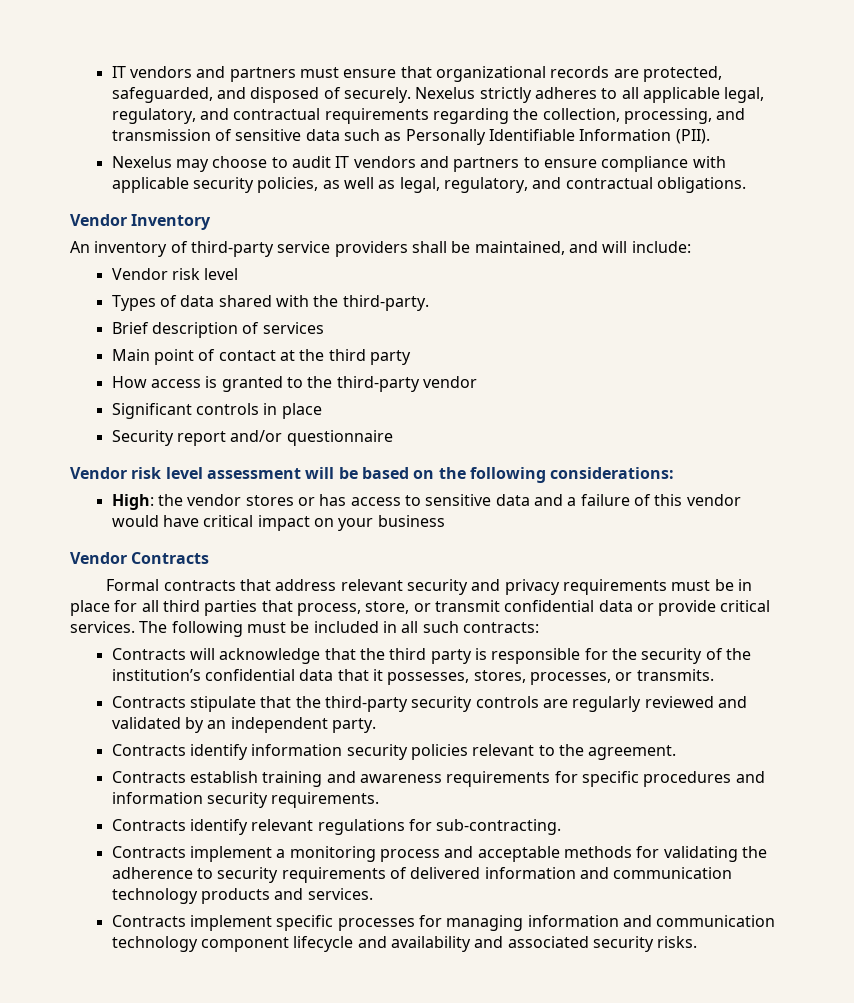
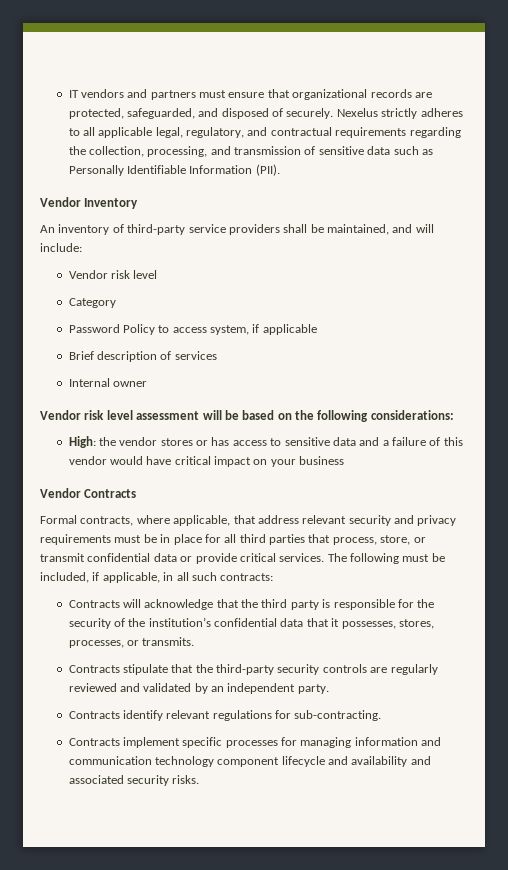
[111,156,726,172] [111,177,747,193] // Nexelus may choose to audit IT vendors and partners to ensure compliance with applicable security policies, as well as legal, regulatory, and contractual obligations. -> (280, 170) none
[111,295,429,311] [111,322,324,338] [111,349,412,365] [111,376,478,392] [111,403,322,419] [111,430,393,446] Types of data shared with the third-party. // Brief description of services // Main point of contact at the third party // How access is granted to the third-party vendor // Significant controls in place // Security report and/or questionnaire -> [68,298,116,308] [68,324,317,335] [68,351,217,362] [68,378,147,387] Category // Password Policy to access system, if applicable // Brief description of services // Internal owner
[163,580,236,591] contracts -> [80,515,231,526] contracts, where applicable,
[313,621,379,633] included -> [40,572,160,583] included, if applicable,
[111,744,677,760] [111,771,765,787] [111,792,380,808] // Contracts identify information security policies relevant to the agreement. // Contracts establish training and awareness requirements for specific procedures and information security requirements. -> (329, 689) none
[111,846,768,862] [111,867,733,883] [111,888,373,904] // Contracts implement a monitoring process and acceptable methods for validating the adherence to security requirements of delivered information and communication technology products and services. -> (382, 715) none

